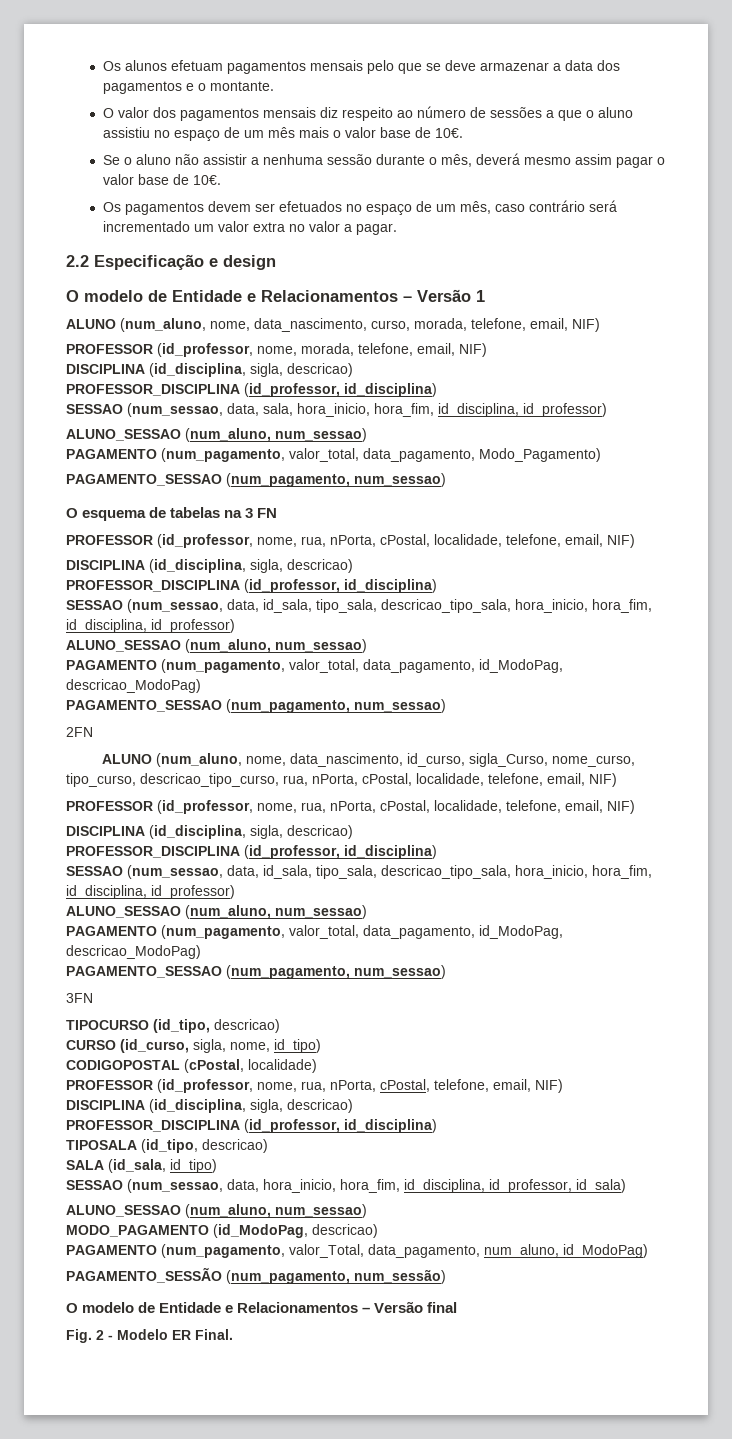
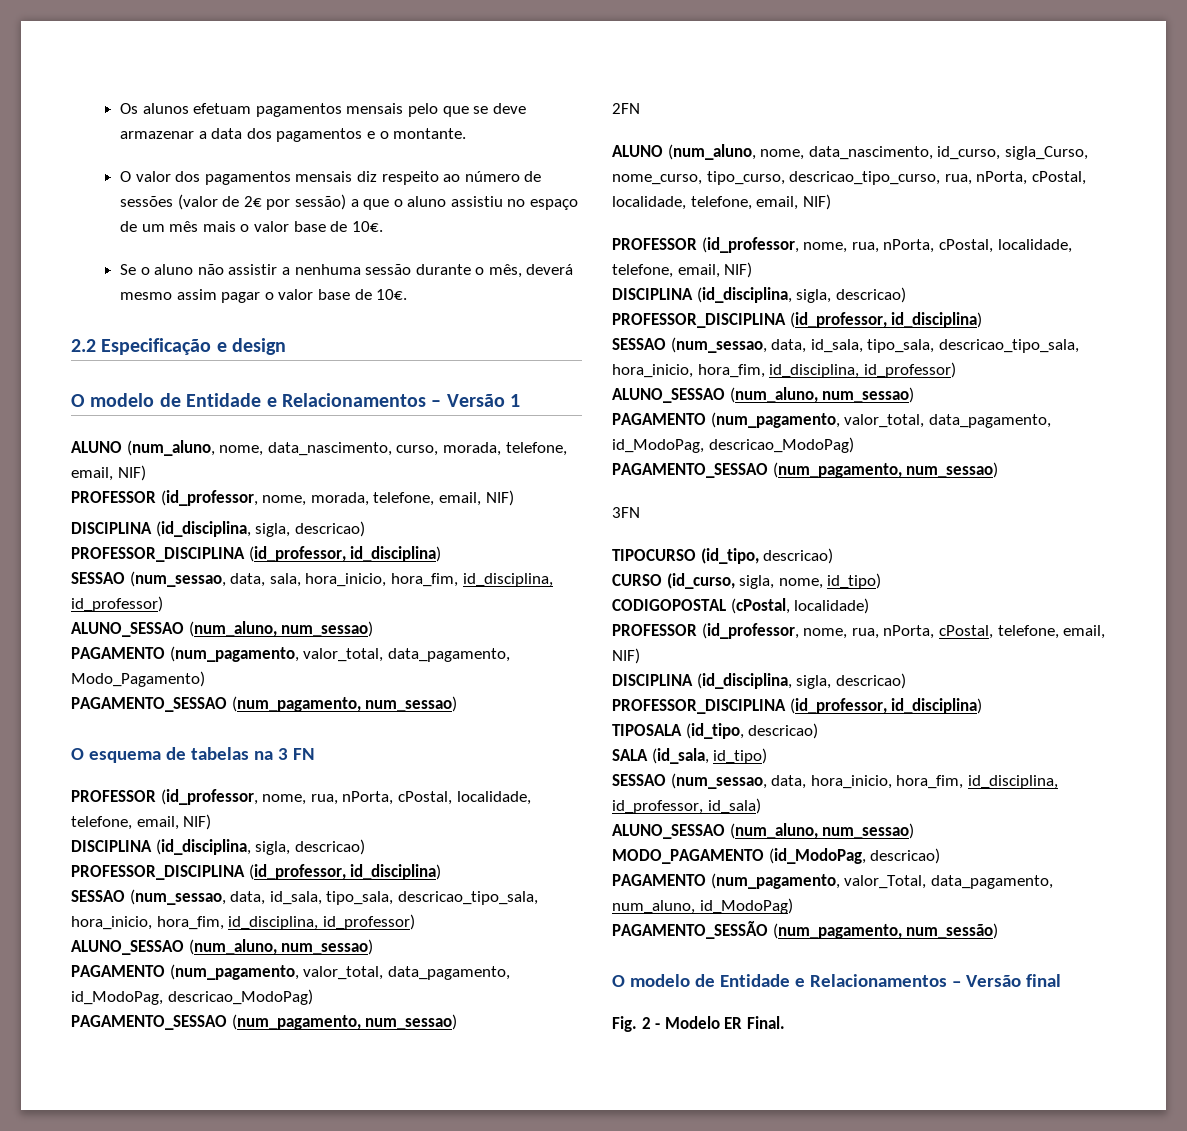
(542, 112) none -> [177,194,346,210] (valor de 2€ por sessão)
[102,200,617,215] [102,221,397,235] // Os pagamentos devem ser efetuados no espaço de um mês, caso contrário será incrementado um valor extra no valor a pagar. -> (408, 294) none

